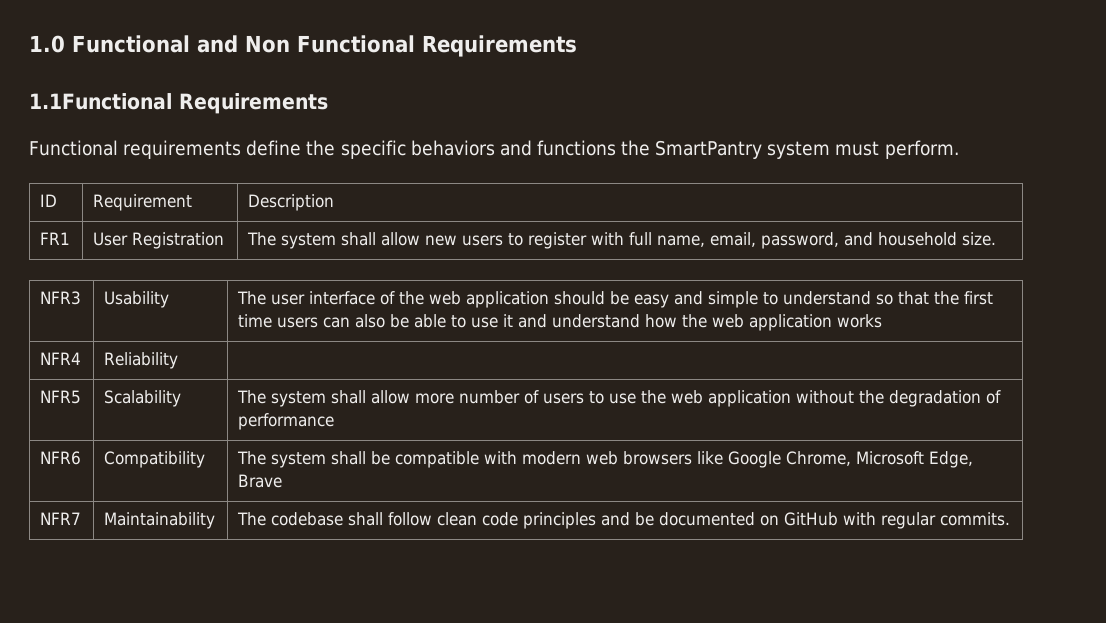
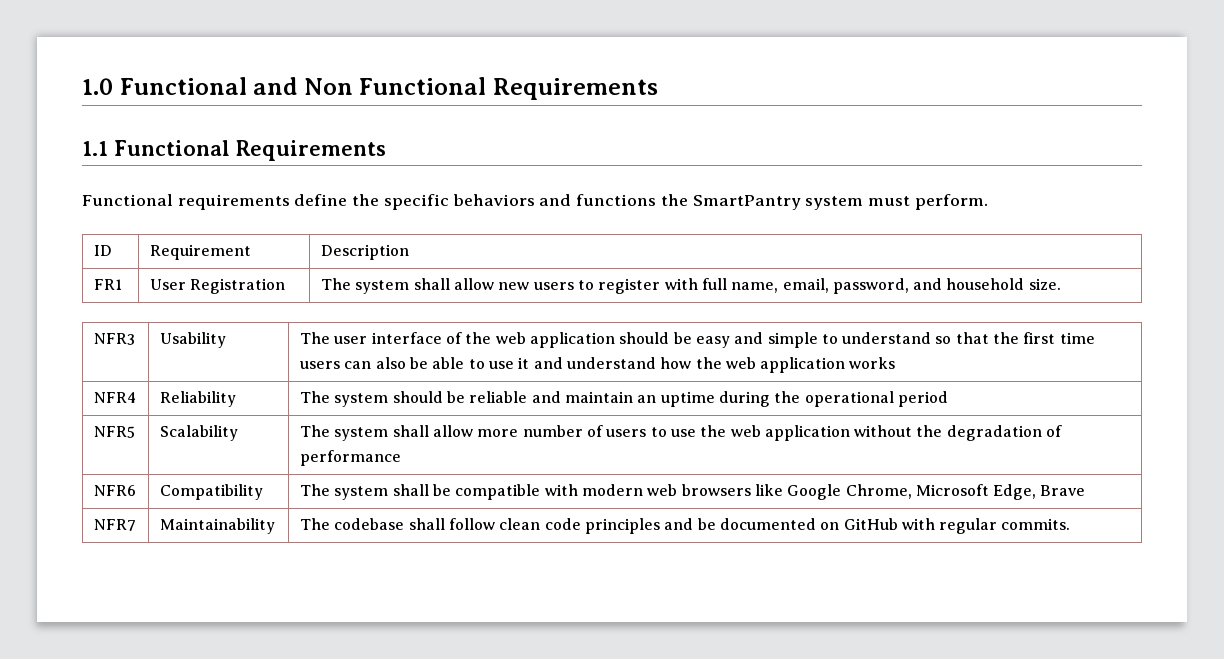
[29,93,172,110] 1.1Functional -> [82,140,230,156] 1.1 Functional
(179, 360) none -> [299,391,948,407] The system should be reliable and maintain an uptime during the operational period

